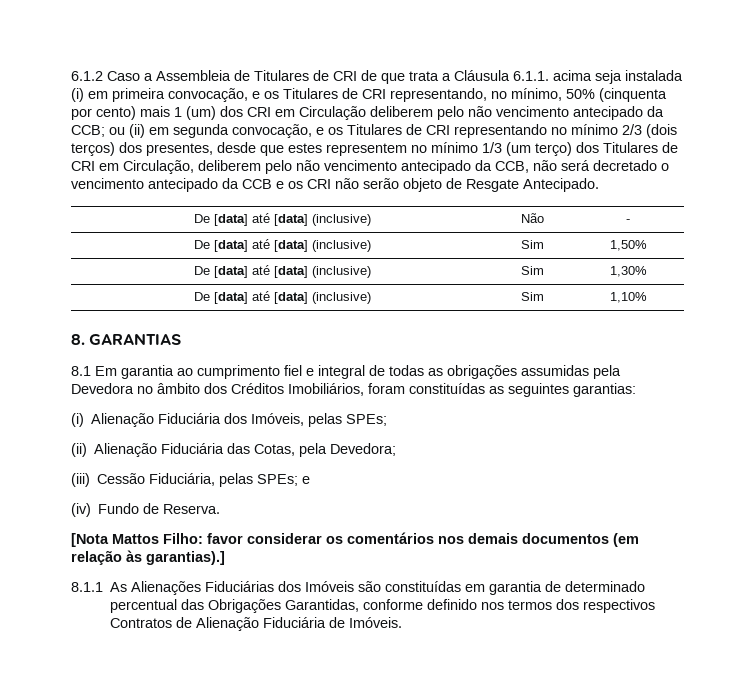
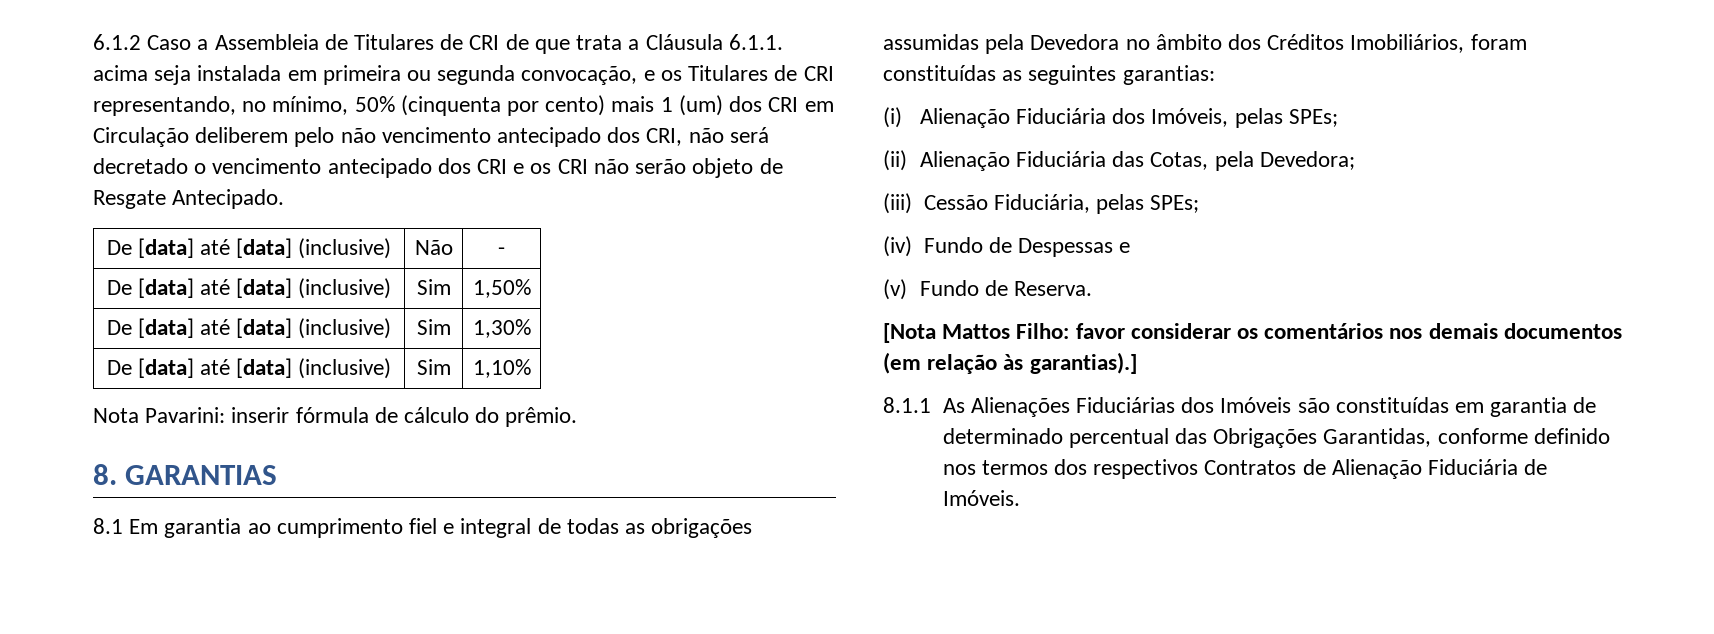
[71,88,84,102] (i) -> (282, 73) none
(165, 95) none -> [407,65,516,85] ou segunda
[647,106,664,117] [71,124,677,138] [71,142,678,156] [71,160,529,174] da CCB; ou (ii) em segunda convocação, e os Titulares de CRI representando no mínimo 2/3 (dois terços) dos presentes, desde que estes representem no mínimo 1/3 (um terço) dos Titulares de CRI em Circulação, deliberem pelo não vencimento antecipado da CCB, -> [607,127,683,146] dos CRI,
[222,178,272,189] da CCB -> [437,158,508,174] dos CRI
(647, 297) none -> [93,407,578,427] // Nota Pavarini: inserir fórmula de cálculo do prêmio.
(299, 480) none -> [883,236,1113,257] // (iv) Fundo de Despessas
[71,503,91,517] (iv) -> [883,279,907,300] (v)

